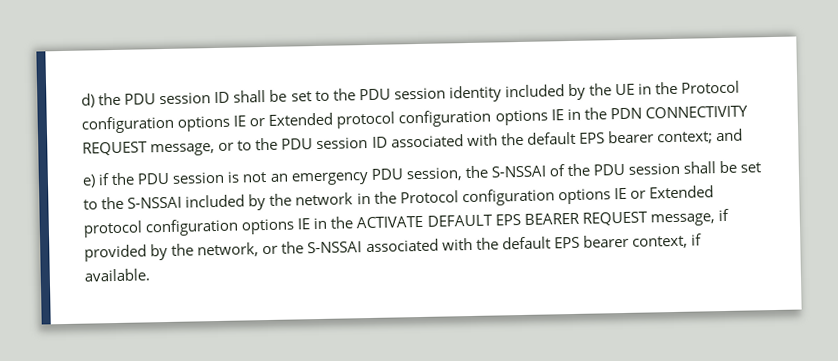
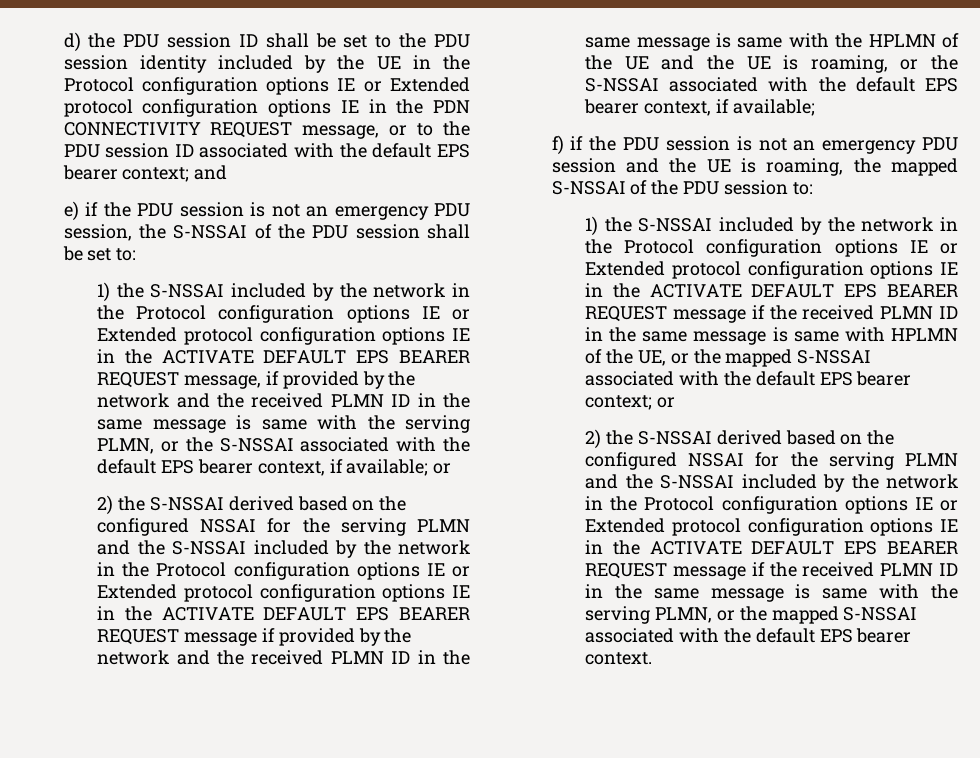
[83,199,99,210] to -> [116,248,137,261] [97,282,111,302] to: // 1)
[197,242,260,258] network, -> [97,393,471,408] [97,415,470,433] [97,438,155,454] network and the received PLMN ID in the same message is same with the serving PLMN,
[84,268,151,282] available. -> [346,459,452,476] [97,495,407,515] [97,518,471,536] [97,540,470,558] [97,562,470,580] [97,584,470,602] [97,606,470,621] [97,628,412,646] [97,650,471,665] [585,33,960,51] [585,55,958,73] [585,77,958,92] [584,99,815,116] [551,135,958,155] [551,158,958,176] [551,180,813,195] [585,216,959,236] [585,239,958,257] [585,261,958,279] [585,283,958,298] [585,305,959,323] [585,327,958,345] [585,349,872,367] [585,371,912,386] [585,395,675,410] [585,429,895,449] [585,452,958,470] [585,474,958,492] [585,496,958,514] [585,518,958,536] [585,540,958,555] [585,562,959,580] [585,584,958,602] [585,606,918,624] [585,628,912,643] [585,652,653,665] available; or // 2) the S-NSSAI derived based on the configured NSSAI for the serving PLMN and the S-NSSAI included by the network in the Protocol configuration options IE or Extended protocol configuration options IE in the ACTIVATE DEFAULT EPS BEARER REQUEST message if provided by the network and the received PLMN ID in the same message is same with the HPLMN of the UE and the UE is roaming, or the S-NSSAI associated with the default EPS bearer context, if available; // f) if the PDU session is not an emergency PDU session and the UE is roaming, the mapped S-NSSAI of the PDU session to: // 1) the S-NSSAI included by the network in the Protocol configuration options IE or Extended protocol configuration options IE in the ACTIVATE DEFAULT EPS BEARER REQUEST message if the received PLMN ID in the same message is same with HPLMN of the UE, or the mapped S-NSSAI associated with the default EPS bearer context; or // 2) the S-NSSAI derived based on the configured NSSAI for the serving PLMN and the S-NSSAI included by the network in the Protocol configuration options IE or Extended protocol configuration options IE in the ACTIVATE DEFAULT EPS BEARER REQUEST message if the received PLMN ID in the same message is same with the serving PLMN, or the mapped S-NSSAI associated with the default EPS bearer context.

